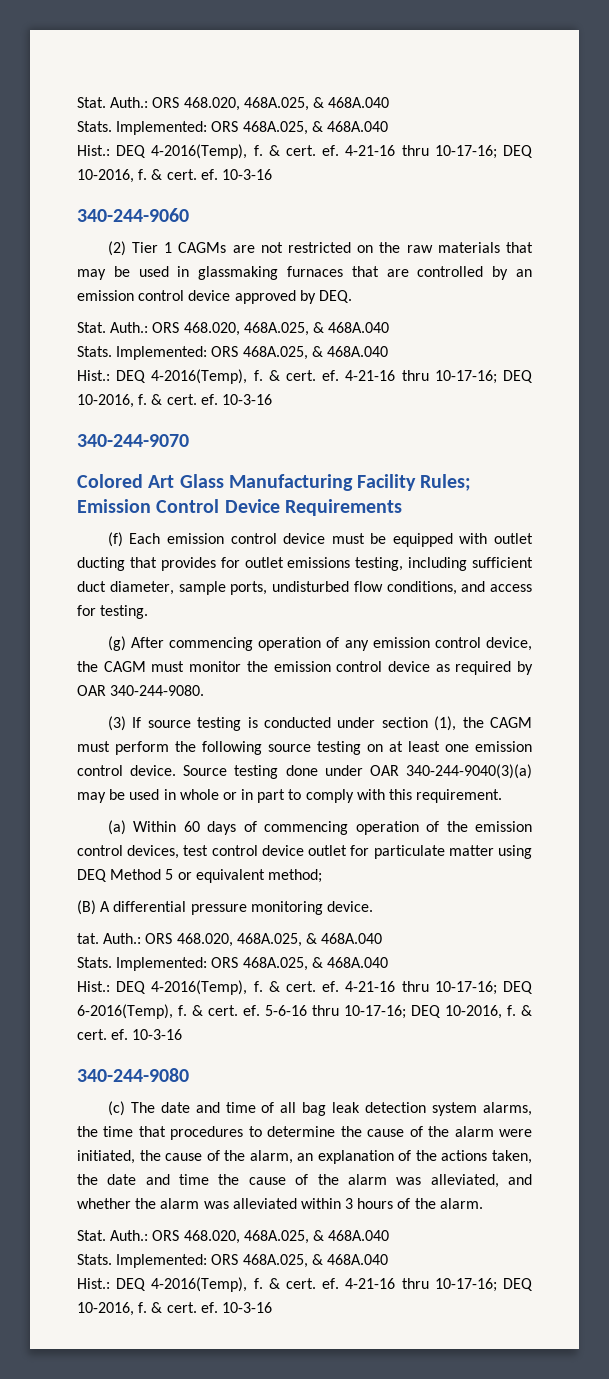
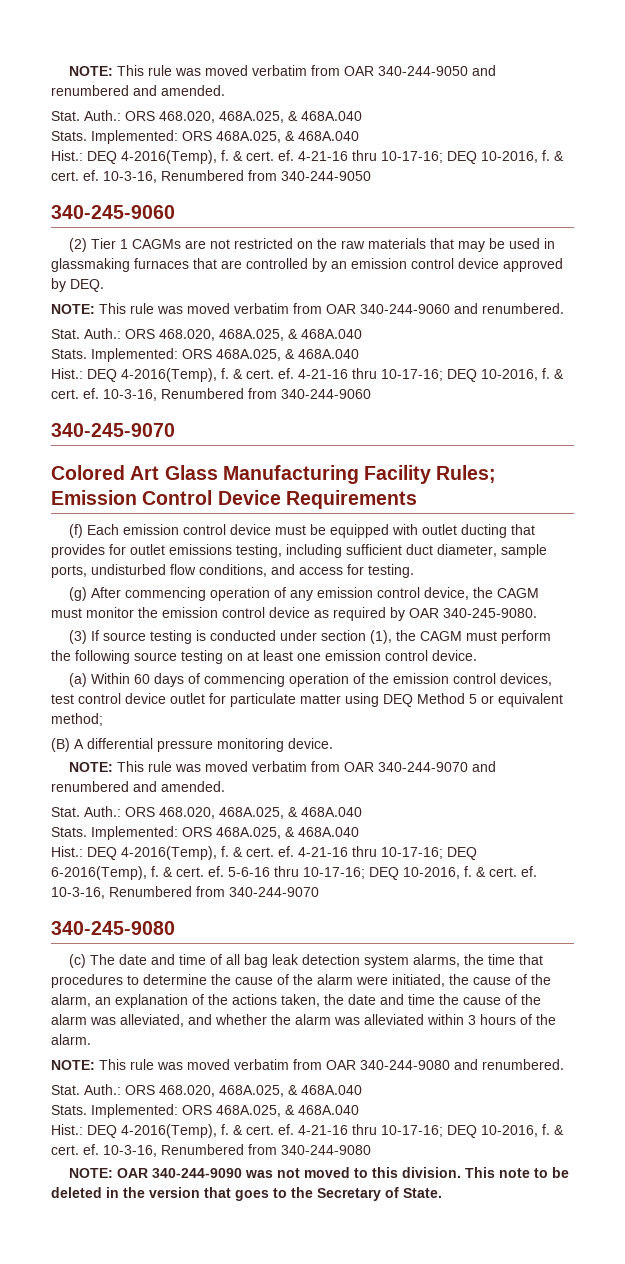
[77,97,390,111] [77,121,388,135] [77,144,533,159] [77,169,272,183] [77,208,189,222] [107,241,533,256] [77,266,532,280] [77,290,352,304] Stat. Auth.: ORS 468.020, 468A.025, & 468A.040 // Stats. Implemented: ORS 468A.025, & 468A.040 // Hist.: DEQ 4-2016(Temp), f. & cert. ef. 4-21-16 thru 10-17-16; DEQ 10-2016, f. & cert. ef. 10-3-16 // 340-244-9060 // (2) Tier 1 CAGMs are not restricted on the raw materials that may be used in glassmaking furnaces that are controlled by an emission control device approved by DEQ. -> [69,65,497,76] [51,85,225,96] NOTE: This rule was moved verbatim from OAR 340-244-9050 and renumbered and amended.
[221,394,272,405] [77,434,189,447] 10-3-16 // 340-244-9070 -> [103,170,371,183] [51,205,175,219] [69,238,556,252] [51,258,563,272] [51,278,104,292] [51,303,564,314] [51,328,362,341] [51,348,359,362] [51,368,564,382] [51,388,371,401] [51,423,175,437] 10-3-16, Renumbered from 340-244-9050 // 340-245-9060 // (2) Tier 1 CAGMs are not restricted on the raw materials that may be used in glassmaking furnaces that are controlled by an emission control device approved by DEQ. // NOTE: This rule was moved verbatim from OAR 340-244-9060 and renumbered. // Stat. Auth.: ORS 468.020, 468A.025, & 468A.040 // Stats. Implemented: ORS 468A.025, & 468A.040 // Hist.: DEQ 4-2016(Temp), f. & cert. ef. 4-21-16 thru 10-17-16; DEQ 10-2016, f. & cert. ef. 10-3-16, Renumbered from 340-244-9060 // 340-245-9070
[110,685,205,696] 340-244-9080. -> [443,608,537,618] 340-245-9080.
[183,764,532,779] [77,789,503,803] Source testing done under OAR 340-244-9040(3)(a) may be used in whole or in part to comply with this requirement. -> (477, 655) none
[77,933,99,944] tat. -> [69,761,497,772] [51,781,225,792] [51,807,80,817] NOTE: This rule was moved verbatim from OAR 340-244-9070 and renumbered and amended. // Stat.
[132,1029,183,1040] [77,1068,189,1082] 10-3-16 // 340-244-9080 -> [51,886,319,899] [51,921,175,935] 10-3-16, Renumbered from 340-244-9070 // 340-245-9080
(483, 1203) none -> [51,1059,564,1070] // NOTE: This rule was moved verbatim from OAR 340-244-9080 and renumbered.
[221,1302,272,1313] 10-3-16 -> [103,1144,371,1157] [69,1167,570,1178] [51,1187,442,1201] 10-3-16, Renumbered from 340-244-9080 // NOTE: OAR 340-244-9090 was not moved to this division. This note to be deleted in the version that goes to the Secretary of State.

